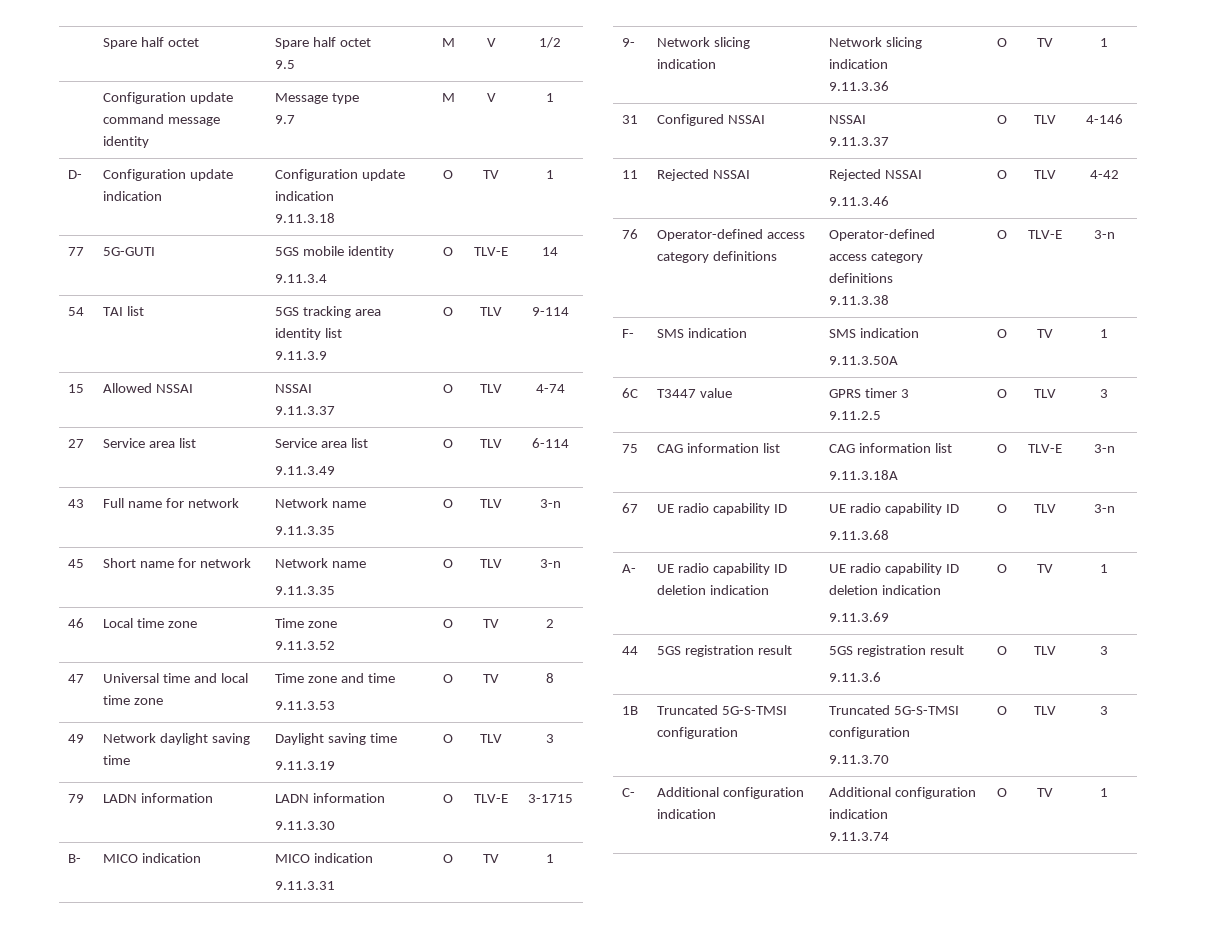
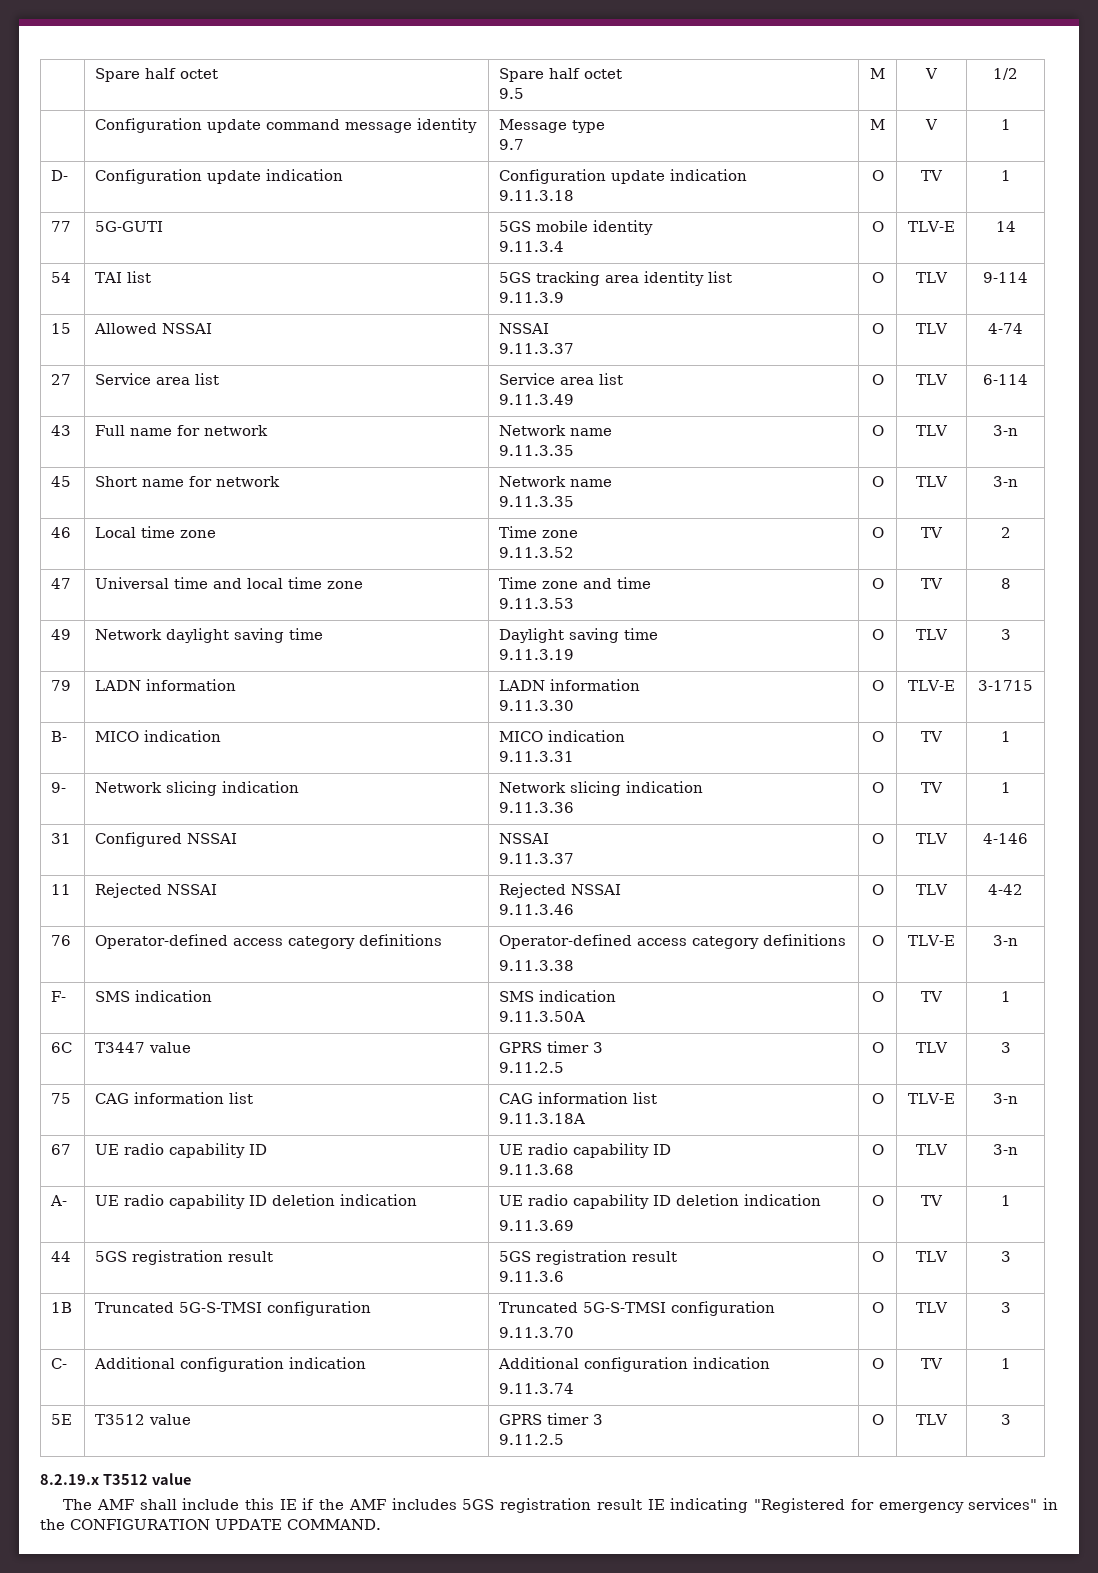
(1108, 792) none -> [51,1414,73,1425] [95,1414,192,1425] [499,1413,604,1425] [499,1434,565,1445] [871,1414,884,1425] [916,1414,949,1425] [1000,1414,1011,1425] [40,1473,191,1485] [63,1498,1059,1513] [40,1519,381,1530] // 5E | T3512 value | GPRS timer 3 // 9.11.2.5 | O | TLV | 3 // 8.2.19.x T3512 value // The AMF shall include this IE if the AMF includes 5GS registration result IE indicating "Registered for emergency services" in the CONFIGURATION UPDATE COMMAND.

